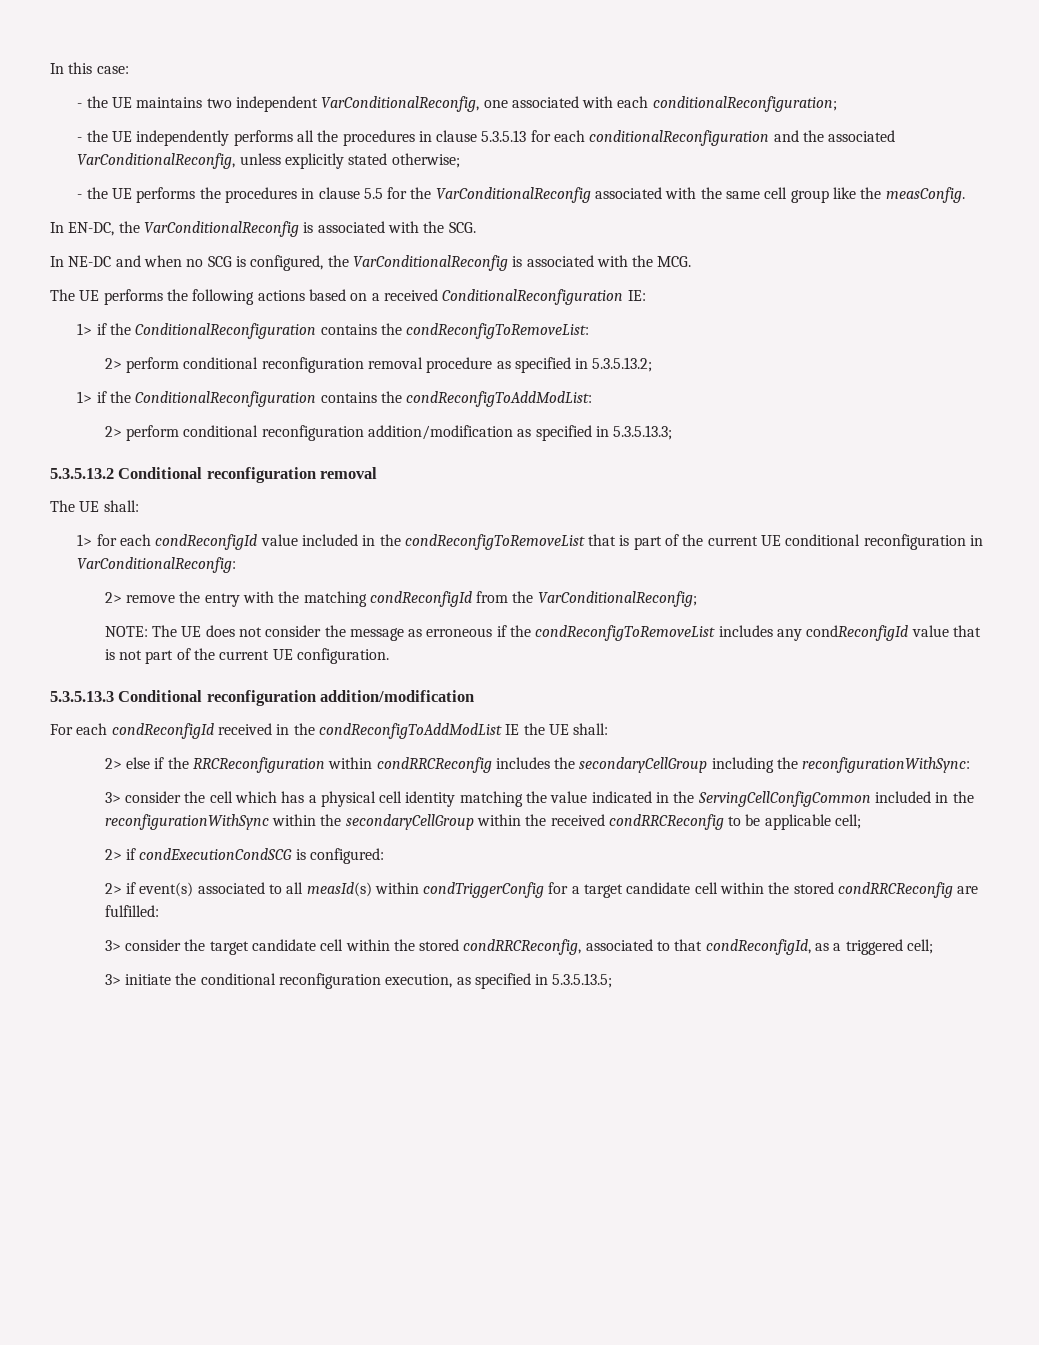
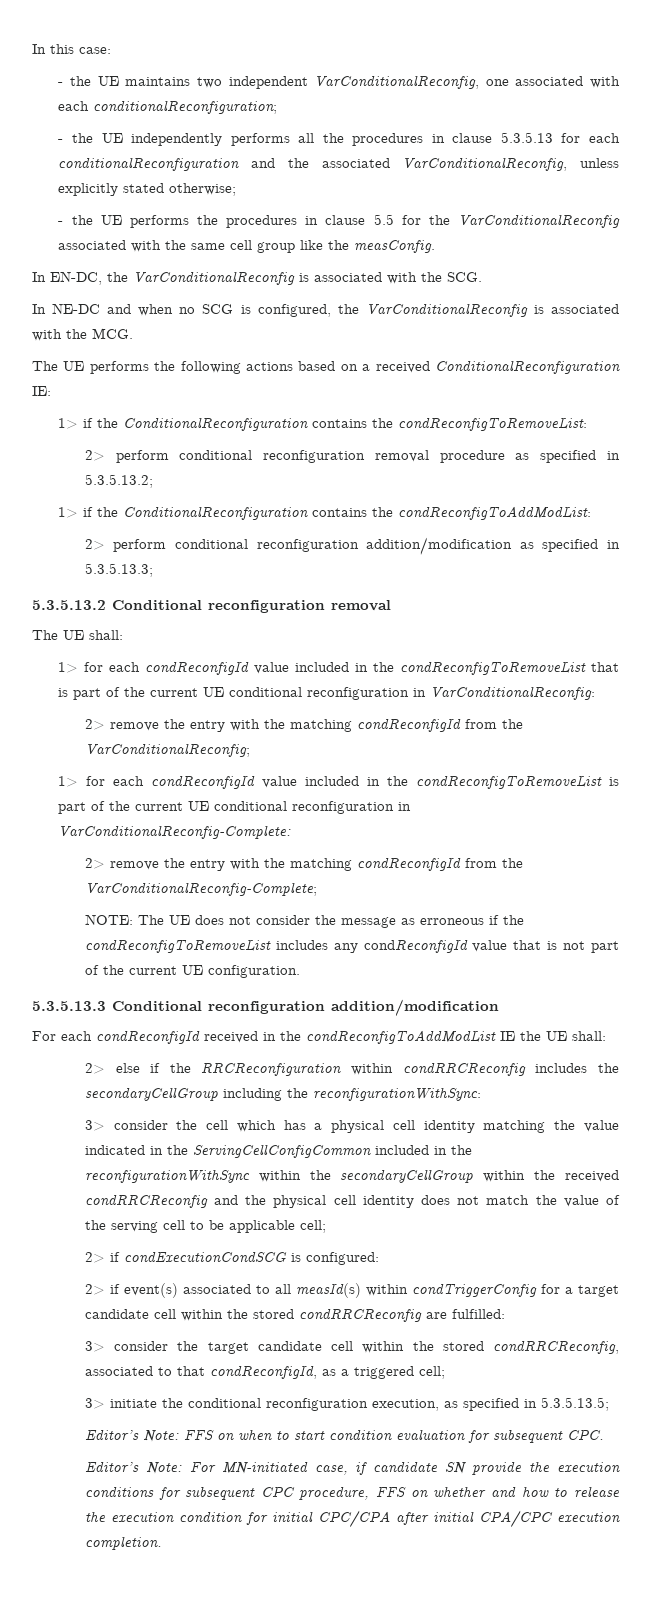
(697, 599) none -> [58,775,619,789] [58,801,412,814] [58,825,292,839] [84,857,523,871] [84,882,317,896] // 1> for each condReconfigId value included in the condReconfigToRemoveList is part of the current UE conditional reconfiguration in VarConditionalReconfig-Complete: // 2> remove the entry with the matching condReconfigId from the VarConditionalReconfig-Complete;
(724, 822) none -> [214,1195,620,1208] [84,1220,185,1233] and the physical cell identity does not match the value of the serving cell
(613, 980) none -> [84,1429,604,1443] [84,1461,621,1475] [84,1486,620,1500] [84,1510,620,1528] [84,1536,162,1550] // Editor’s Note: FFS on when to start condition evaluation for subsequent CPC. // Editor’s Note: For MN-initiated case, if candidate SN provide the execution conditions for subsequent CPC procedure, FFS on whether and how to release the execution condition for initial CPC/CPA after initial CPA/CPC execution completion.

